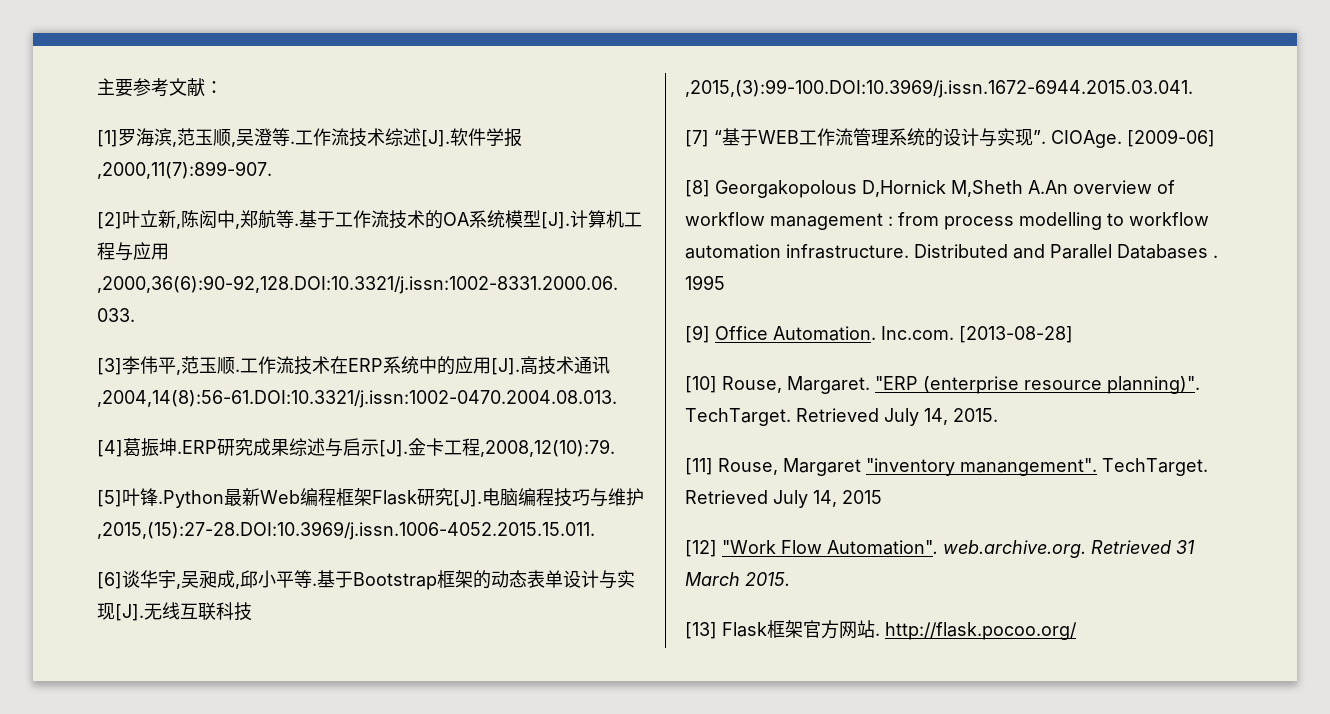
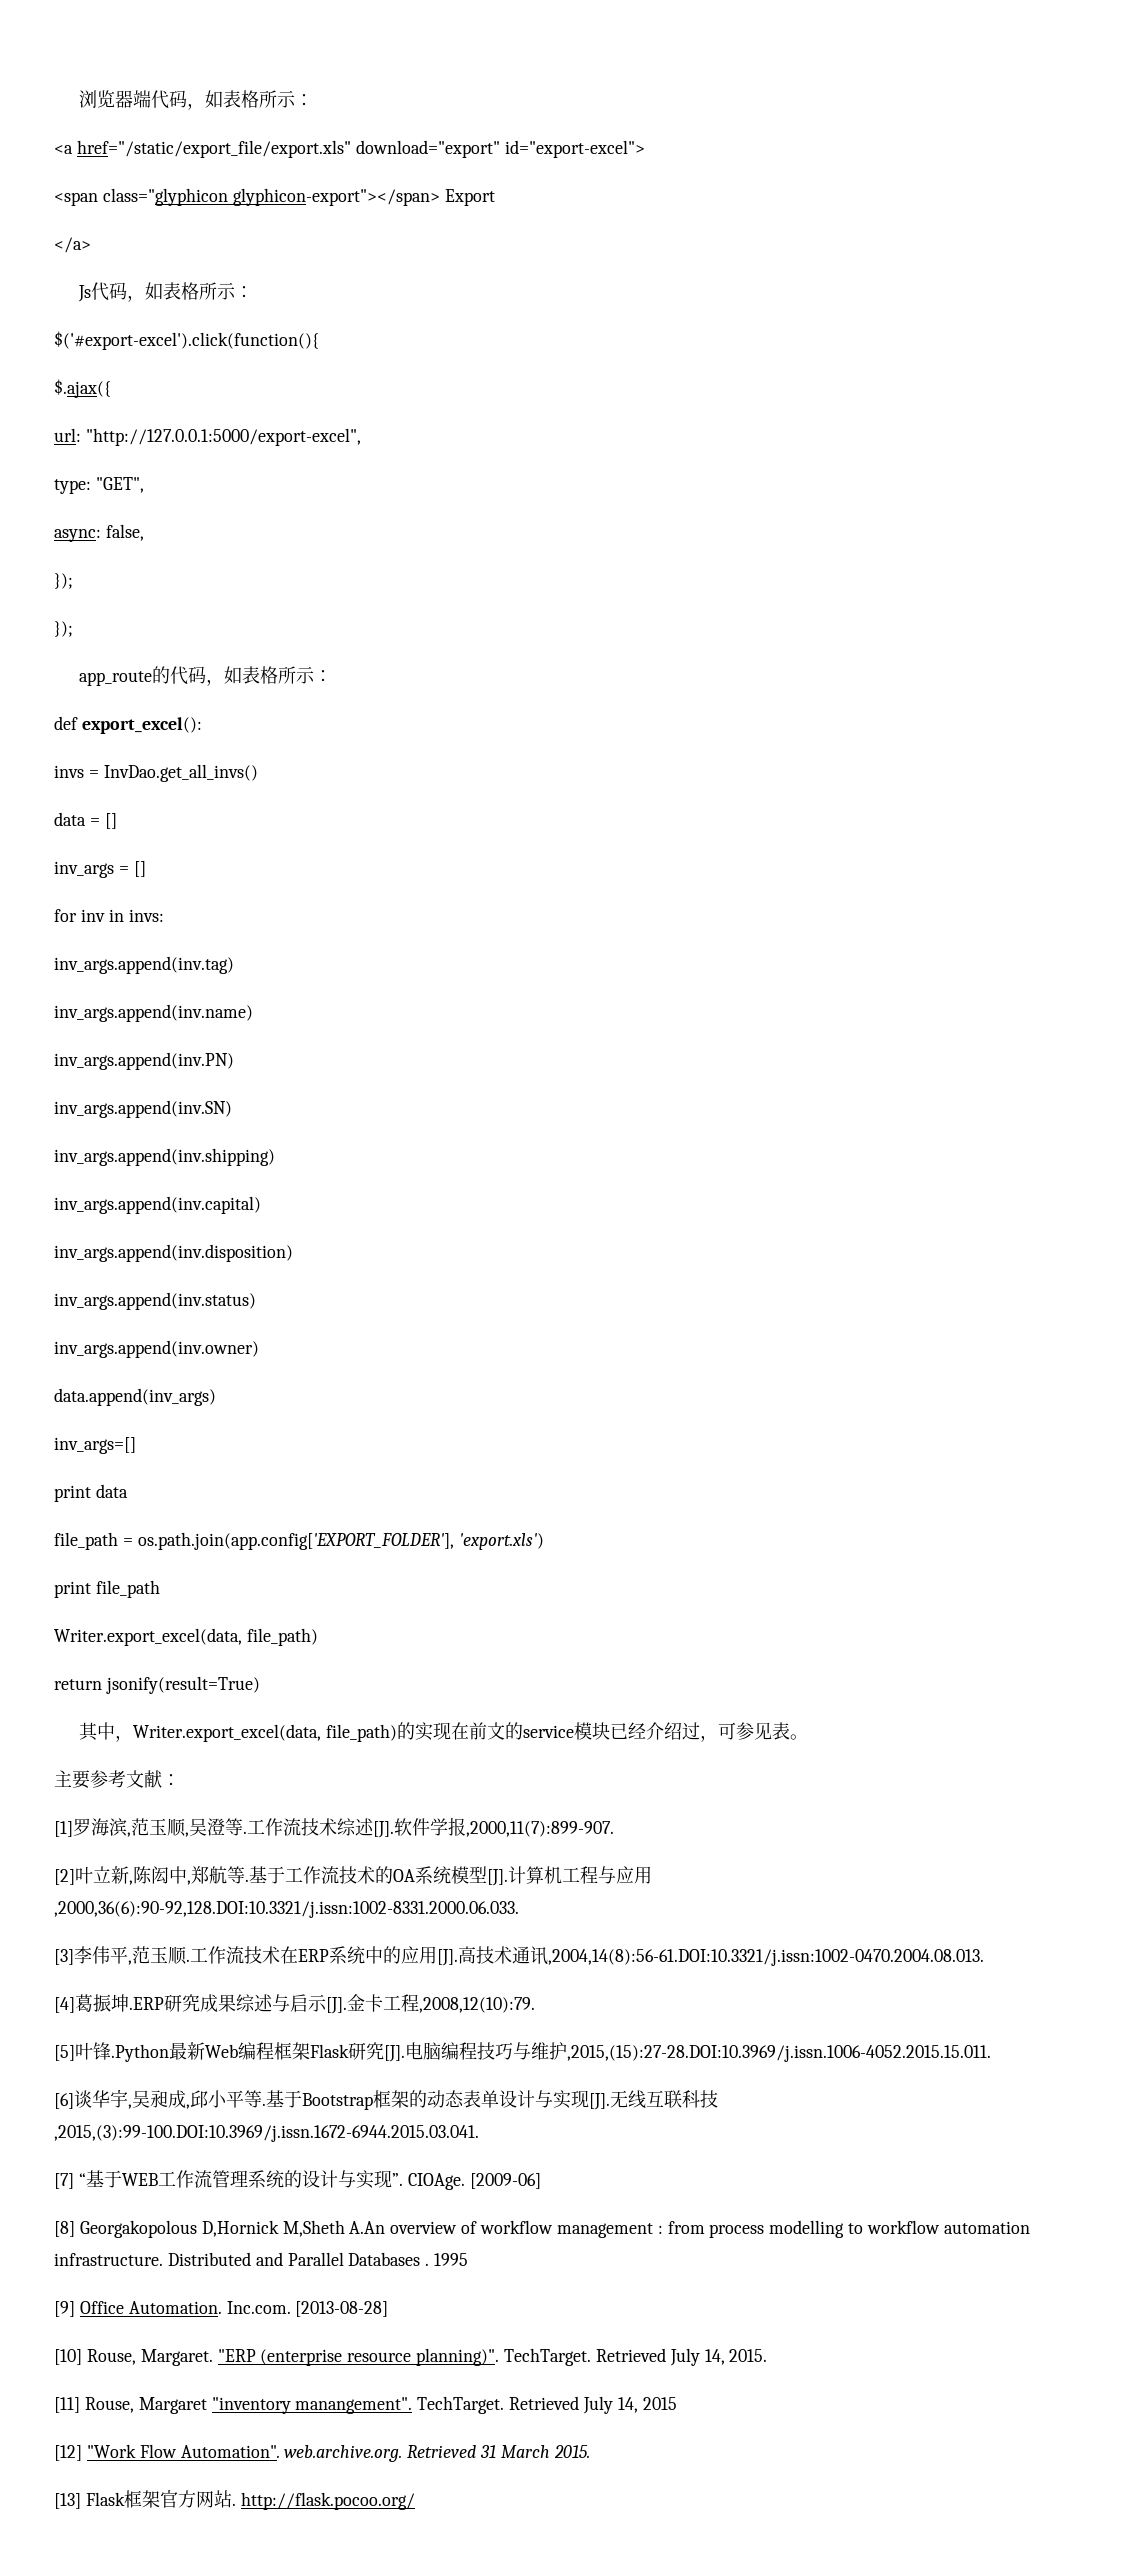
(97, 86) none -> [79,90,314,110] [54,140,645,158] [54,188,495,206] [54,237,91,253] [78,282,254,302] [54,331,319,350] [54,379,111,398] [54,428,361,446] [54,477,144,494] [54,524,144,542] [54,573,73,589] [54,621,73,637] [79,666,333,686] [54,716,202,734] [54,764,258,782] [54,812,117,829] [54,861,146,878] [54,909,164,922] [54,956,234,974] [54,1004,253,1022] [54,1052,234,1070] [54,1100,232,1118] [54,1148,275,1166] [54,1196,261,1214] [54,1244,293,1262] [54,1292,256,1310] [54,1340,259,1358] [54,1388,216,1406] [54,1437,136,1454] [54,1484,128,1502] [54,1532,544,1550] [54,1580,160,1598] [54,1628,318,1646] [54,1676,260,1694] [79,1722,808,1742] 浏览器端代码，如表格所示： // <a href="/static/export_file/export.xls" download="export" id="export-excel"> // <span class="glyphicon glyphicon-export"></span> Export // </a> // Js代码，如表格所示： // $('#export-excel').click(function(){ // $.ajax({ // url: "http://127.0.0.1:5000/export-excel", // type: "GET", // async: false, // }); // }); // app_route的代码，如表格所示： // def export_excel(): // invs = InvDao.get_all_invs() // data = [] // inv_args = [] // for inv in invs: // inv_args.append(inv.tag) // inv_args.append(inv.name) // inv_args.append(inv.PN) // inv_args.append(inv.SN) // inv_args.append(inv.shipping) // inv_args.append(inv.capital) // inv_args.append(inv.disposition) // inv_args.append(inv.status) // inv_args.append(inv.owner) // data.append(inv_args) // inv_args=[] // print data // file_path = os.path.join(app.config['EXPORT_FOLDER'], 'export.xls') // print file_path // Writer.export_excel(data, file_path) // return jsonify(result=True) // 其中，Writer.export_excel(data, file_path)的实现在前文的service模块已经介绍过，可参见表。 //

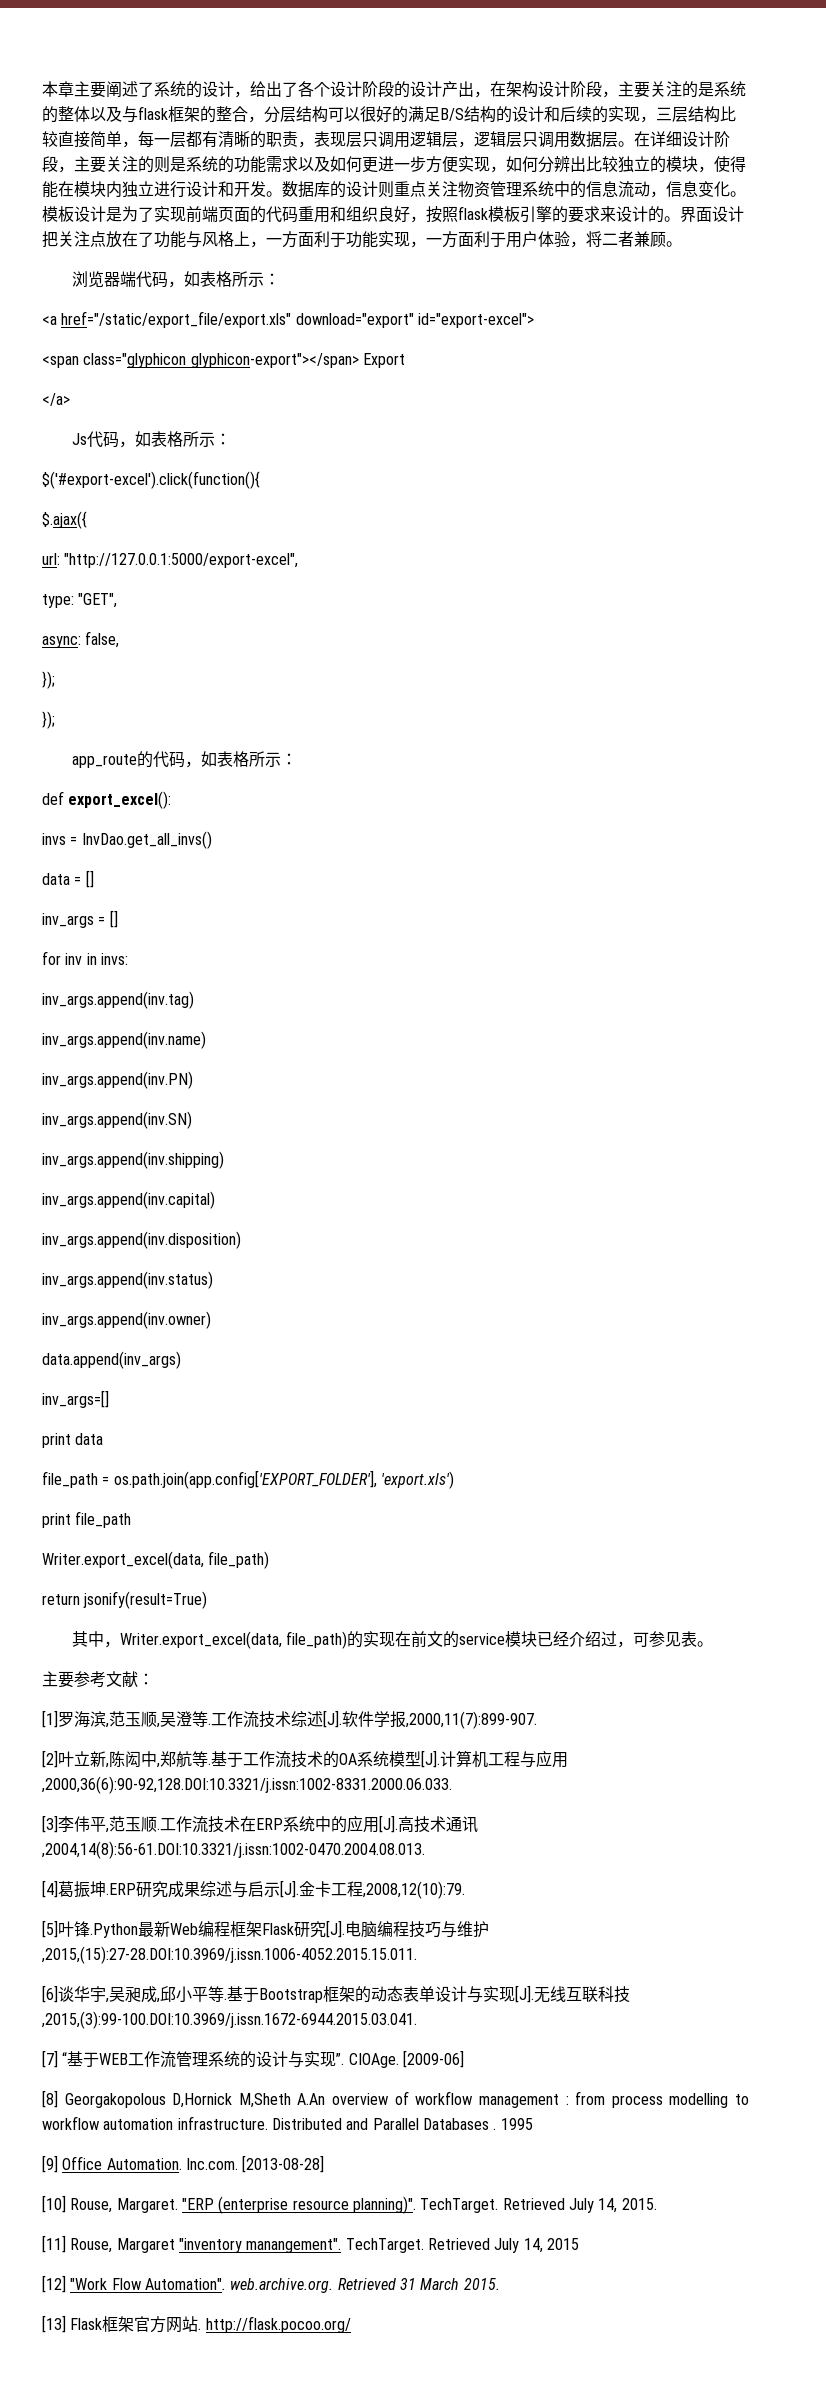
(79, 99) none -> [42,81,746,98] [42,106,736,123] [42,131,730,148] [42,156,746,173] [42,181,746,198] [42,206,744,223] [42,231,682,248] 本章主要阐述了系统的设计，给出了各个设计阶段的设计产出，在架构设计阶段，主要关注的是系统的整体以及与flask框架的整合，分层结构可以很好的满足B/S结构的设计和后续的实现，三层结构比较直接简单，每一层都有清晰的职责，表现层只调用逻辑层，逻辑层只调用数据层。在详细设计阶段，主要关注的则是系统的功能需求以及如何更进一步方便实现，如何分辨出比较独立的模块，使得能在模块内独立进行设计和开发。数据库的设计则重点关注物资管理系统中的信息流动，信息变化。模板设计是为了实现前端页面的代码重用和组织良好，按照flask模板引擎的要求来设计的。界面设计把关注点放在了功能与风格上，一方面利于功能实现，一方面利于用户体验，将二者兼顾。 //

